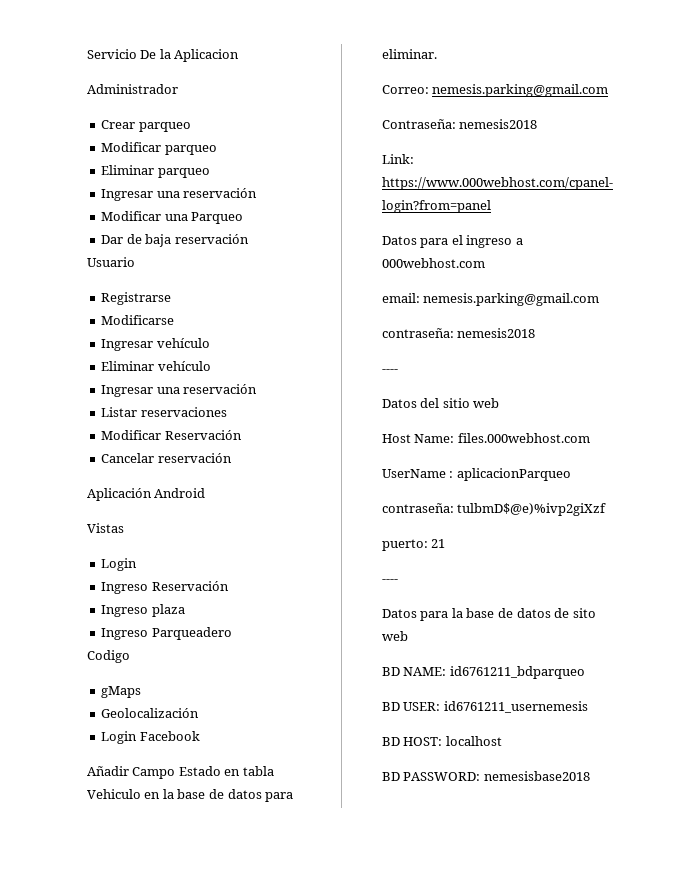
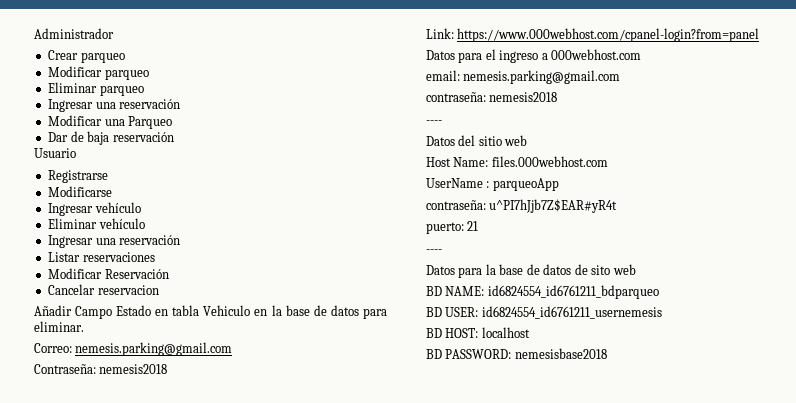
[86,49,240,62] Servicio De la Aplicacion // -> (33, 33) none
[157,453,232,463] [86,488,206,501] [86,523,124,533] [101,558,138,571] [101,581,229,594] [101,604,185,617] [101,627,232,640] [86,650,130,663] [101,686,142,698] [101,708,200,718] [101,731,200,744] reservación // Aplicación Android // Vistas // Login // Ingreso Reservación // Ingreso plaza // Ingreso Parqueadero // Codigo // gMaps // Geolocalización // Login Facebook -> [97,285,159,295] reservacion
[456,468,571,481] [381,503,607,516] aplicacionParqueo // contraseña: tulbmD$@e)%ivp2giXzf -> [492,178,559,191] [425,199,618,213] parqueoApp // contraseña: u^PI7hJjb7Z$EAR#yR4t
[449,666,585,679] id6761211_bdparqueo -> [487,285,659,299] id6824554_id6761211_bdparqueo
[443,701,588,713] id6761211_usernemesis -> [481,306,662,319] id6824554_id6761211_usernemesis

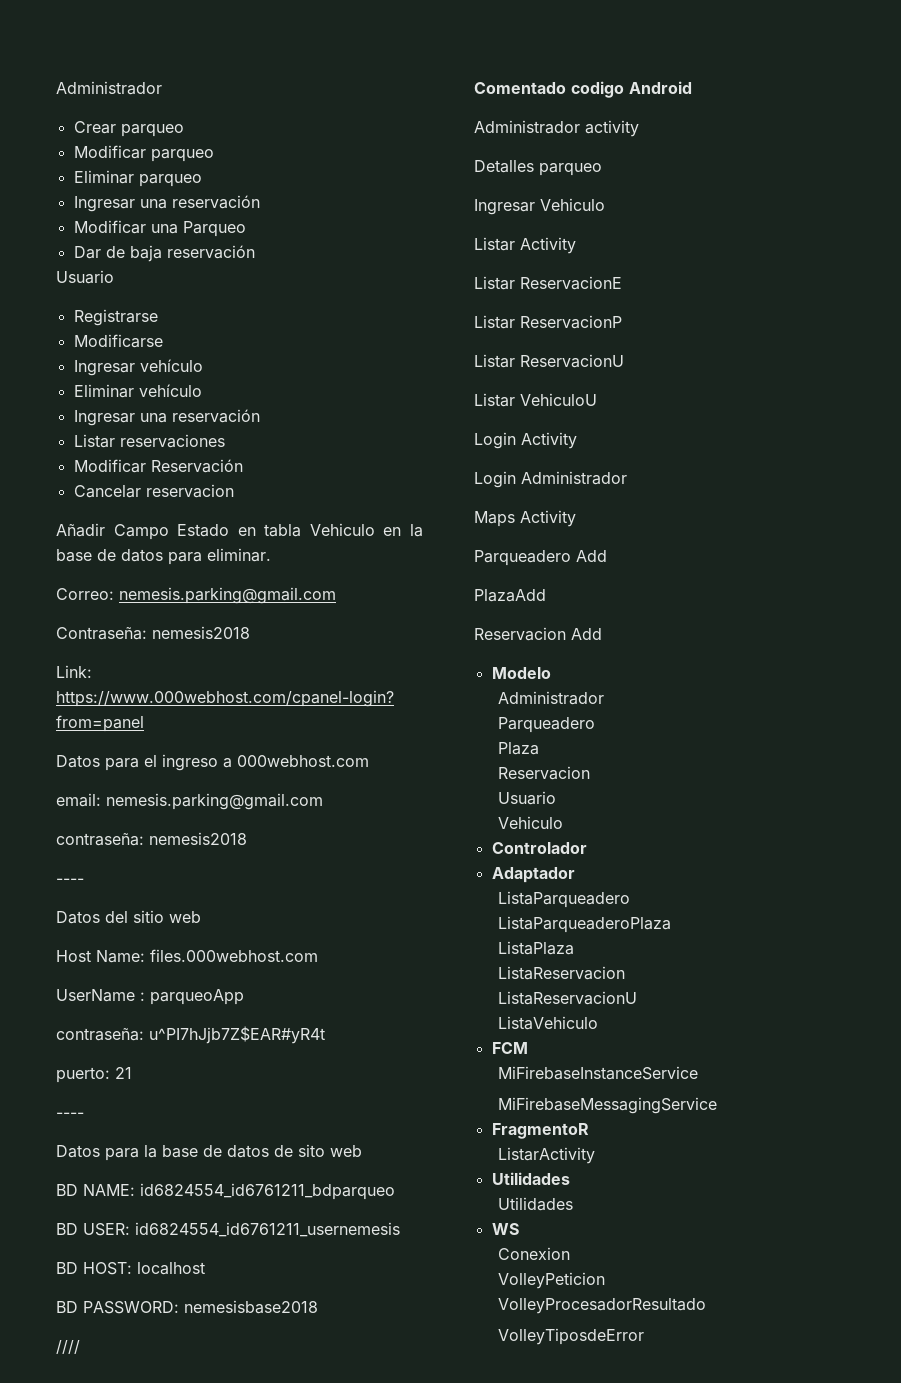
(607, 353) none -> [56,1340,81,1354] [474,81,693,98] [474,120,640,137] [474,160,603,176] [474,198,606,215] [474,237,577,254] [474,276,623,290] [474,315,623,329] [474,354,625,368] [474,393,598,407] [474,432,578,449] [474,471,628,488] [474,510,577,527] [474,550,608,566] [474,589,547,602] [474,627,603,641] [491,667,551,679] [498,691,605,705] [498,717,596,733] [498,742,540,755] [498,766,591,780] [498,791,557,805] [498,816,564,829] [491,842,587,854] [491,867,575,883] [498,891,631,908] [498,916,672,933] [498,941,575,955] [498,966,626,980] [498,991,638,1005] [498,1016,599,1030] [491,1042,528,1054] [498,1066,699,1080] [498,1097,718,1114] [491,1123,589,1139] [498,1147,596,1164] [491,1172,570,1185] [498,1197,574,1211] [491,1223,519,1235] [498,1247,571,1260] [498,1272,606,1289] [498,1298,707,1314] [498,1328,645,1345] // //// // Comentado codigo Android // Administrador activity // Detalles parqueo // Ingresar Vehiculo // Listar Activity // Listar ReservacionE // Listar ReservacionP // Listar ReservacionU // Listar VehiculoU // Login Activity // Login Administrador // Maps Activity // Parqueadero Add // PlazaAdd // Reservacion Add // Modelo // Administrador // Parqueadero // Plaza // Reservacion // Usuario // Vehiculo // Controlador // Adaptador // ListaParqueadero // ListaParqueaderoPlaza // ListaPlaza // ListaReservacion // ListaReservacionU // ListaVehiculo // FCM // MiFirebaseInstanceService // MiFirebaseMessagingService // FragmentoR // ListarActivity // Utilidades // Utilidades // WS // Conexion // VolleyPeticion // VolleyProcesadorResultado // VolleyTiposdeError

